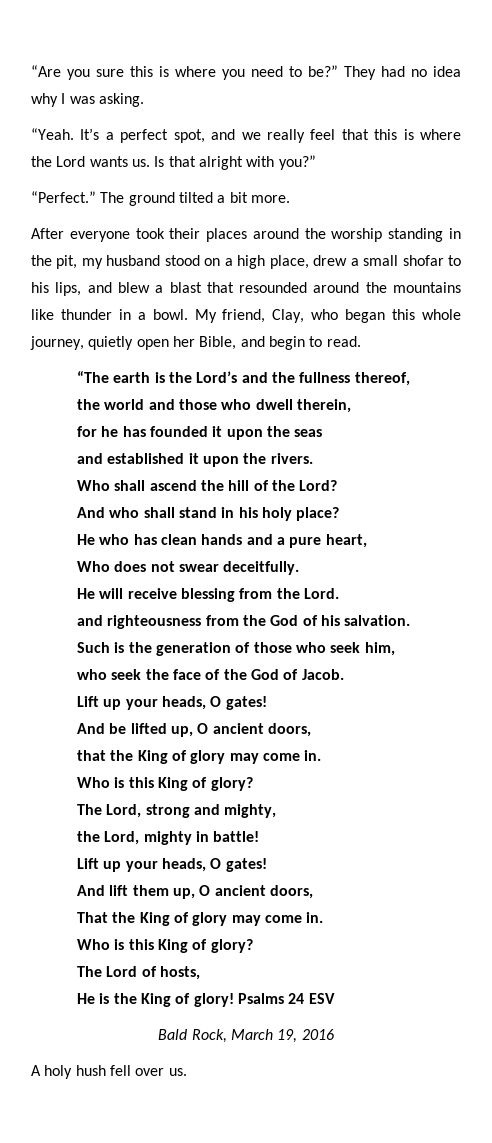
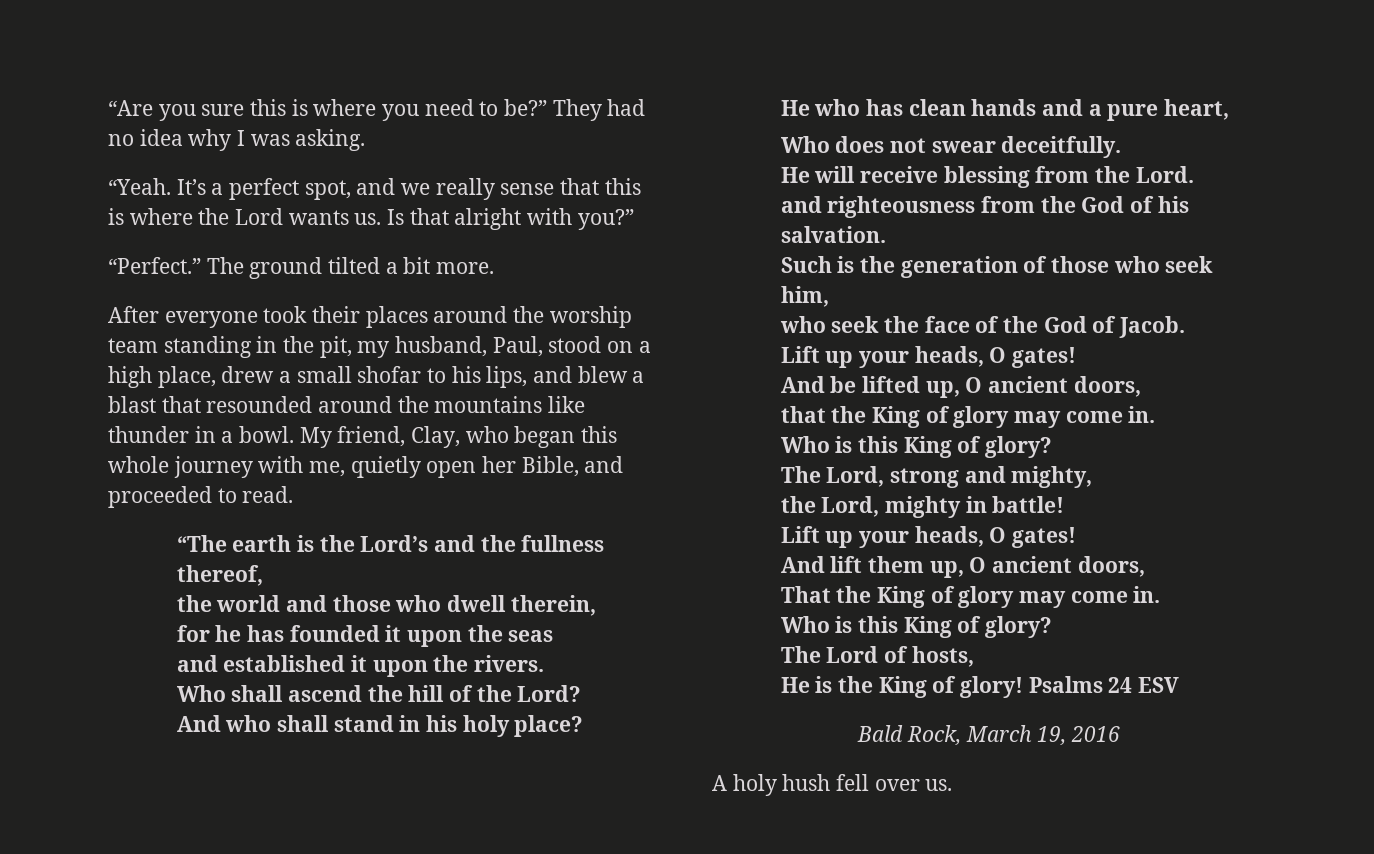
[310,129,336,140] feel -> [500,183,555,195] sense
(383, 235) none -> [108,338,158,353] team
[106,255,161,266] husband -> [395,336,543,357] husband, Paul,
[30,336,84,350] journey, -> [173,456,346,478] journey with me,
[268,336,305,350] begin -> [108,486,212,508] proceeded

